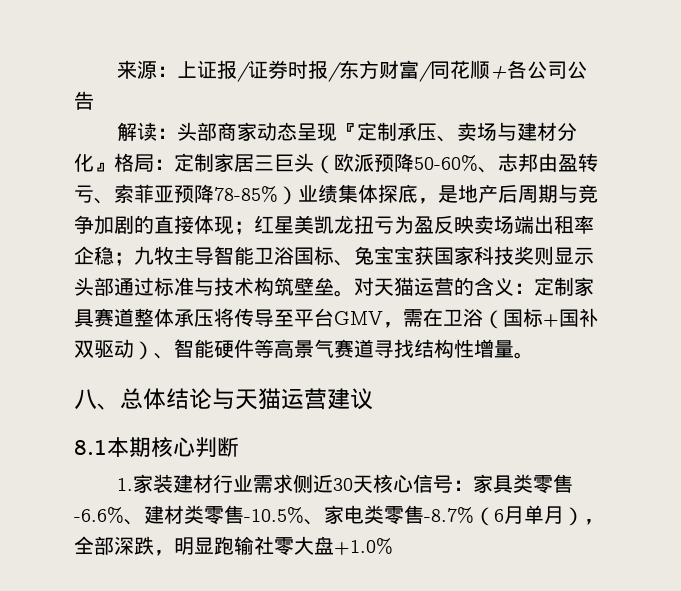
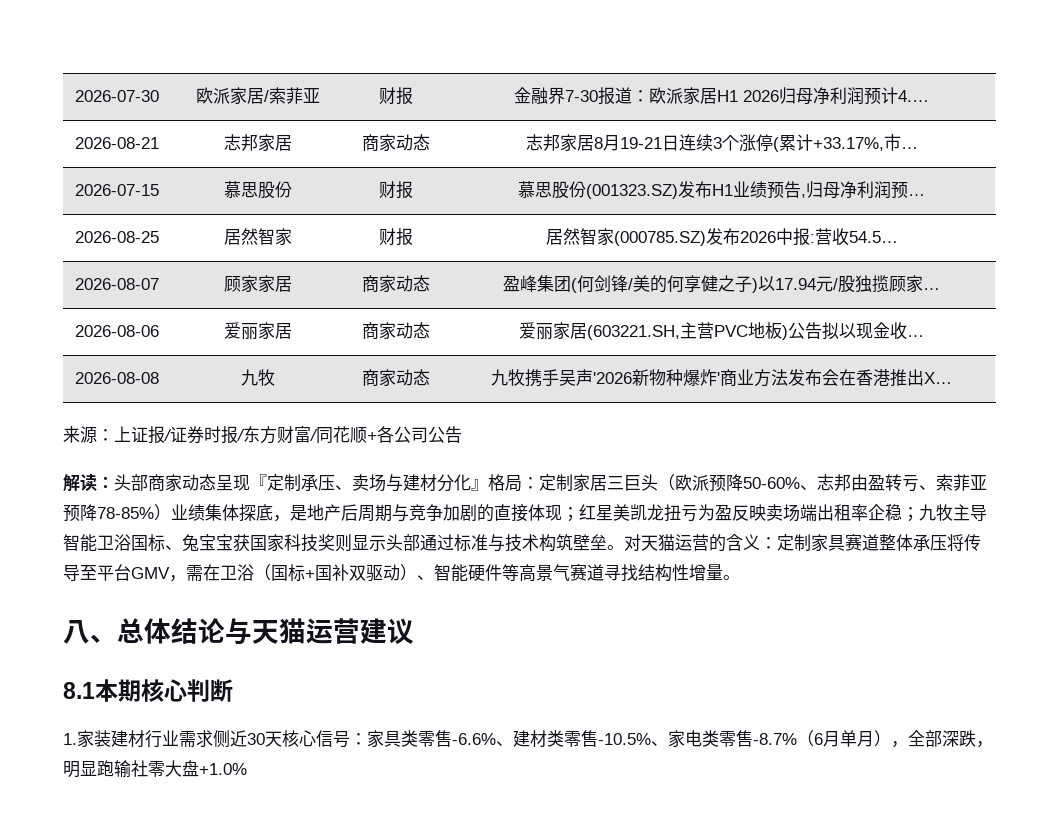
(117, 69) none -> [74,90,159,102] [195,87,320,105] [378,87,413,105] [514,87,929,105] [74,137,159,149] [223,134,292,152] [361,134,430,152] [525,134,918,152] [74,184,159,196] [223,181,292,199] [378,181,413,199] [518,181,925,199] [74,231,159,243] [223,228,292,246] [378,228,413,246] [545,228,898,246] [74,278,159,290] [223,275,292,293] [361,275,430,293] [503,275,940,293] [74,325,159,337] [223,322,292,340] [361,322,430,340] [519,322,924,340] [74,372,159,384] [240,369,275,386] [361,369,430,387] [491,369,952,387] 2026-07-30 | 欧派家居/索菲亚 | 财报 | 金融界7-30报道：欧派家居H1 2026归母净利润预计4.… // 2026-08-21 | 志邦家居 | 商家动态 | 志邦家居8月19-21日连续3个涨停(累计+33.17%,市… // 2026-07-15 | 慕思股份 | 财报 | 慕思股份(001323.SZ)发布H1业绩预告,归母净利润预… // 2026-08-25 | 居然智家 | 财报 | 居然智家(000785.SZ)发布2026中报:营收54.5… // 2026-08-07 | 顾家家居 | 商家动态 | 盈峰集团(何剑锋/美的何享健之子)以17.94元/股独揽顾家… // 2026-08-06 | 爱丽家居 | 商家动态 | 爱丽家居(603221.SH,主营PVC地板)公告拟以现金收… // 2026-08-08 | 九牧 | 商家动态 | 九牧携手吴声'2026新物种爆炸'商业方法发布会在香港推出X… //

